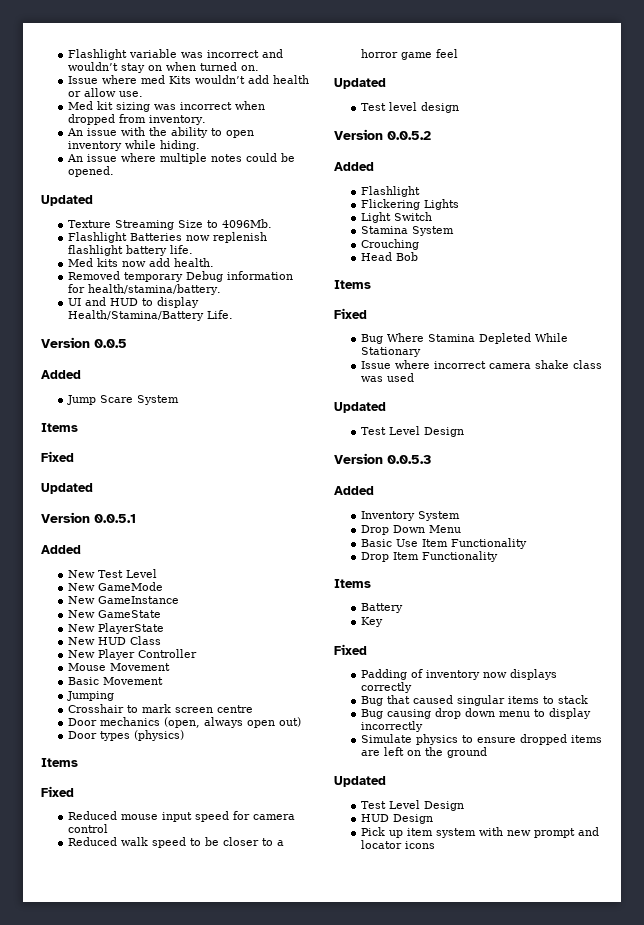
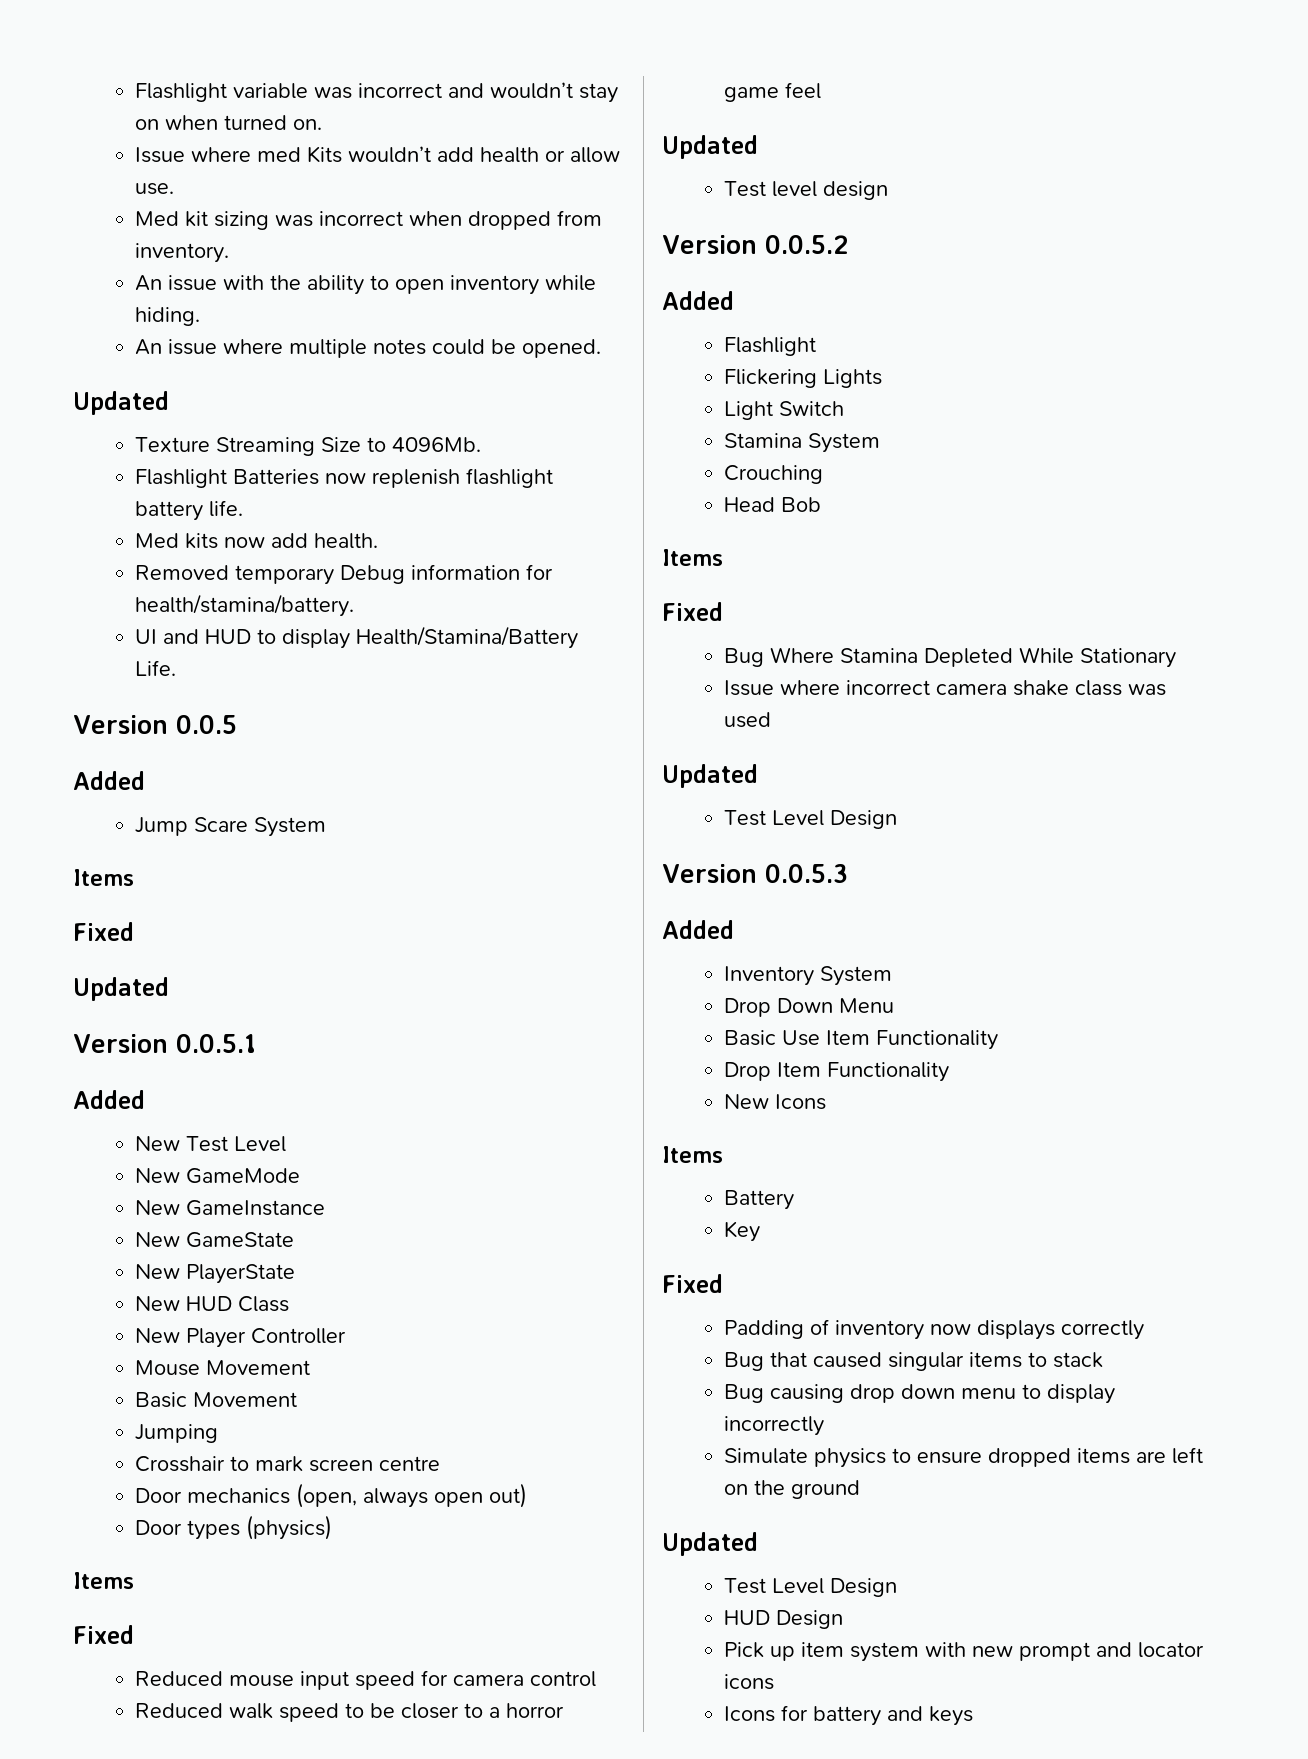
(499, 556) none -> [724,1094,827,1110] // New Icons
(436, 845) none -> [724,1705,974,1726] // Icons for battery and keys

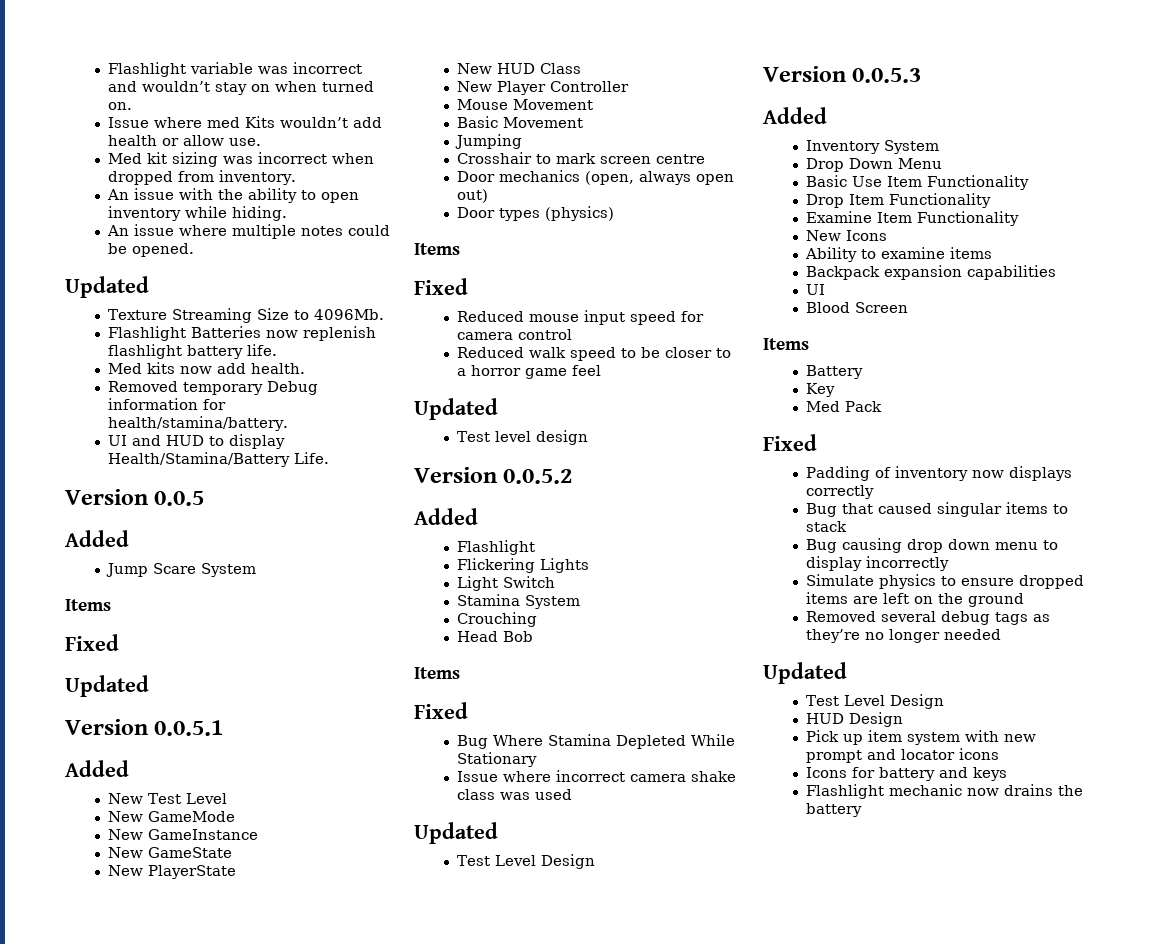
(950, 1072) none -> [805,211,1019,226] // Examine Item Functionality
(827, 1102) none -> [804,247,992,262] [805,265,1056,280] [805,284,825,295] [805,302,908,313] // Ability to examine items // Backpack expansion capabilities // UI // Blood Screen
(761, 1231) none -> [805,401,882,412] // Med Pack
(861, 1489) none -> [805,611,1050,625] [805,629,1001,643] // Removed several debug tags as they’re no longer needed
(974, 1716) none -> [805,784,1083,799] [805,803,862,817] // Flashlight mechanic now drains the battery

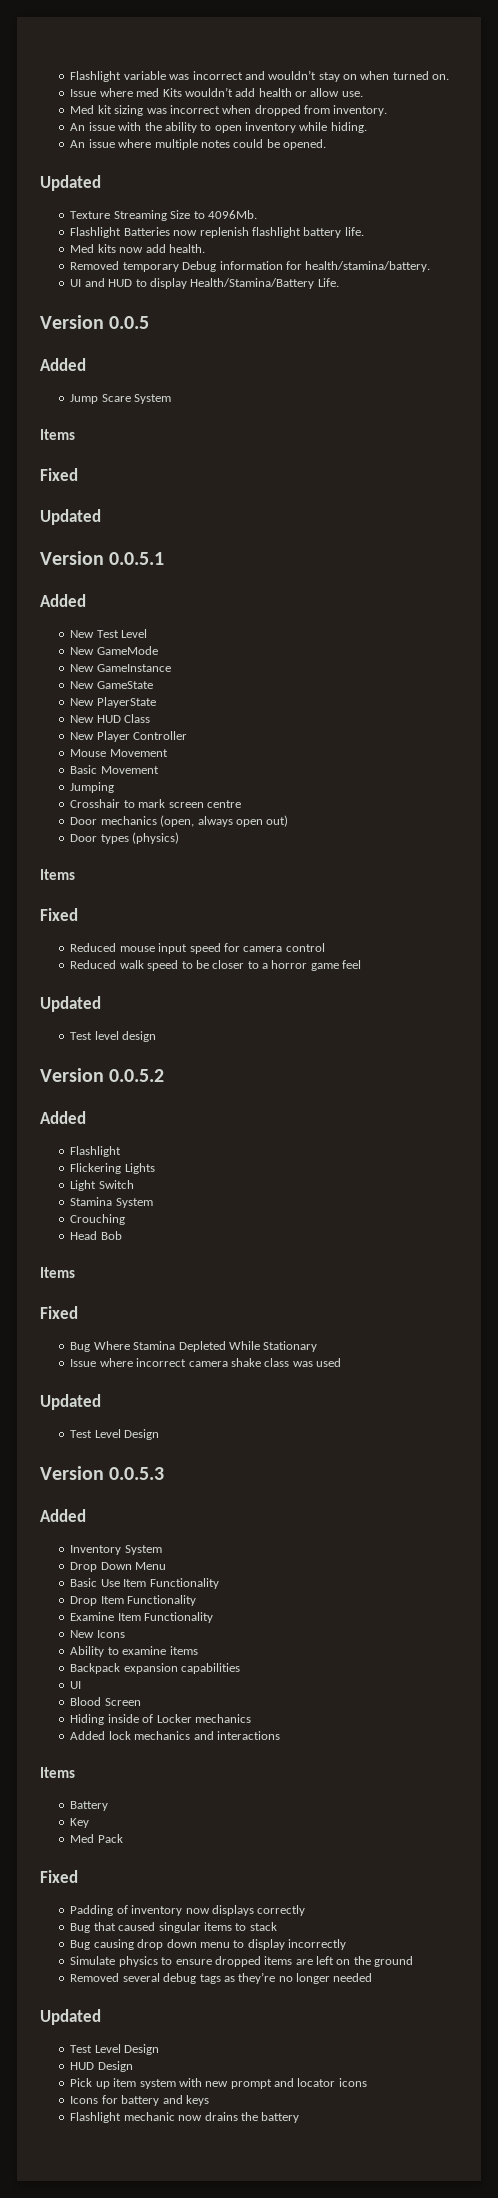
(908, 307) none -> [70,1714,251,1725] [70,1731,280,1740] // Hiding inside of Locker mechanics // Added lock mechanics and interactions

